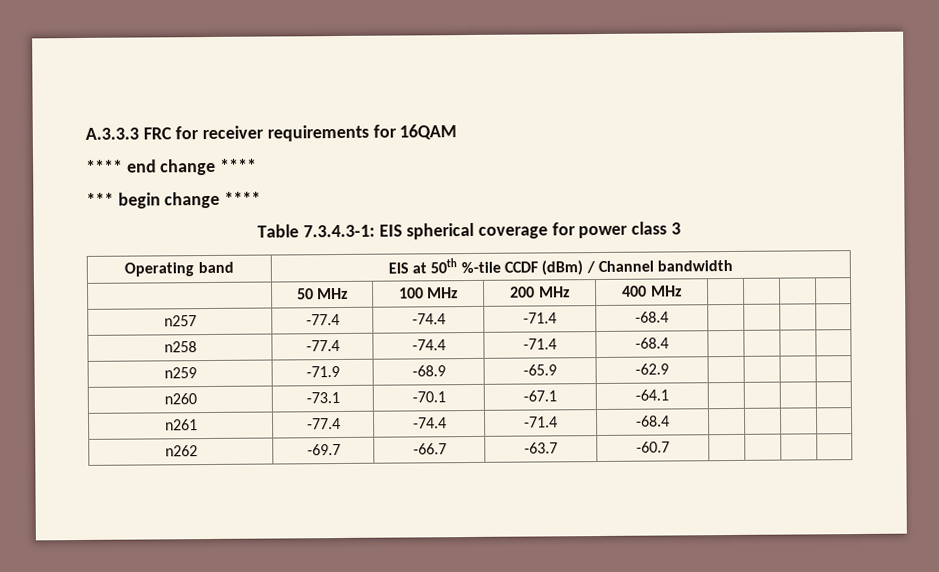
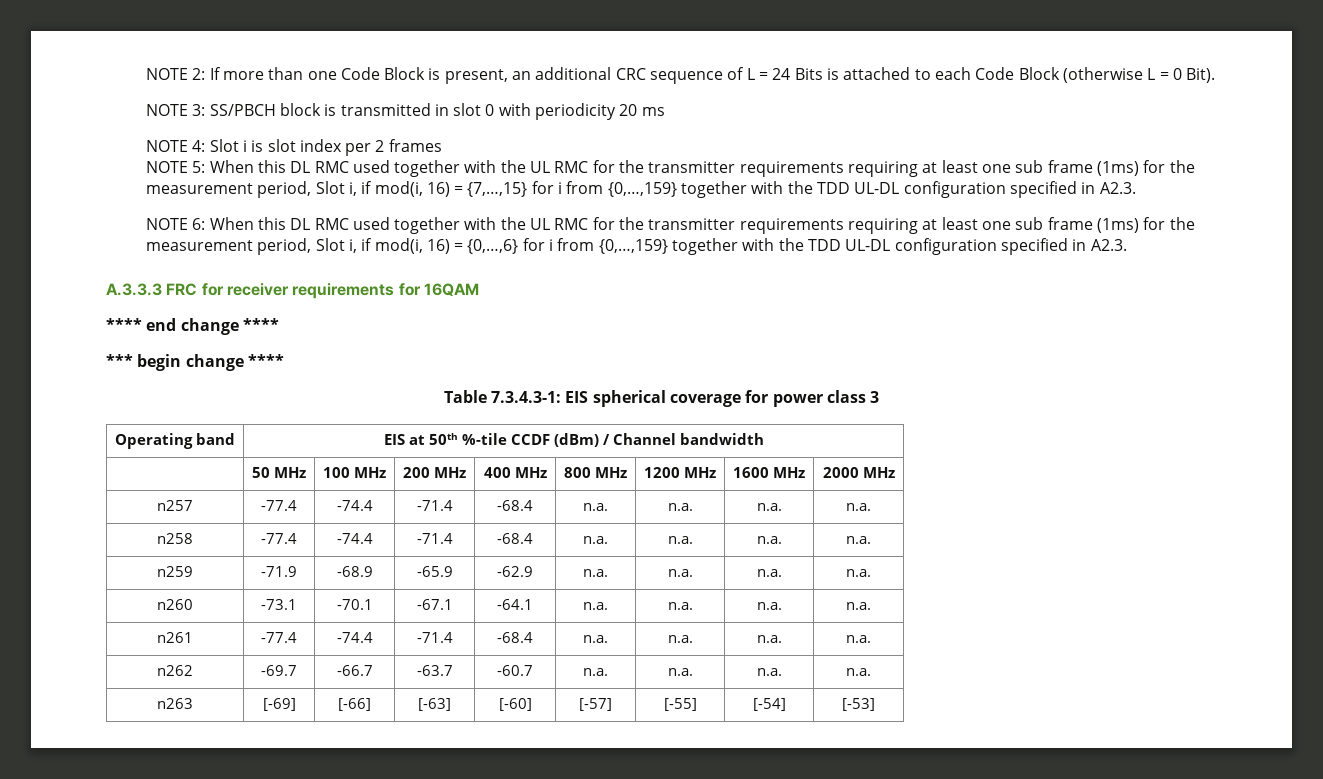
(85, 133) none -> [145,67,1216,84] [145,103,665,120] [145,139,442,156] [145,160,1195,177] [145,181,1136,198] [145,217,1195,234] [145,238,1127,255] NOTE 2: If more than one Code Block is present, an additional CRC sequence of L = 24 Bits is attached to each Code Block (otherwise L = 0 Bit). // NOTE 3: SS/PBCH block is transmitted in slot 0 with periodicity 20 ms // NOTE 4: Slot i is slot index per 2 frames // NOTE 5: When this DL RMC used together with the UL RMC for the transmitter requirements requiring at least one sub frame (1ms) for the measurement period, Slot i, if mod(i, 16) = {7,…,15} for i from {0,…,159} together with the TDD UL-DL configuration specified in A2.3. // NOTE 6: When this DL RMC used together with the UL RMC for the transmitter requirements requiring at least one sub frame (1ms) for the measurement period, Slot i, if mod(i, 16) = {0,…,6} for i from {0,…,159} together with the TDD UL-DL configuration specified in A2.3. //
(682, 291) | | | -> [564,467,627,478] [644,467,716,478] [733,467,805,478] [822,467,895,478] 800 MHz | 1200 MHz | 1600 MHz | 2000 MHz
(669, 317) | | | -> [583,503,608,511] [667,503,693,511] [756,503,782,511] [846,503,871,511] n.a. | n.a. | n.a. | n.a.
(669, 343) | | | -> [583,536,608,544] [667,536,693,544] [756,536,782,544] [846,536,871,544] n.a. | n.a. | n.a. | n.a.
(669, 369) | | | -> [583,569,608,577] [667,569,693,577] [756,569,782,577] [846,569,871,577] n.a. | n.a. | n.a. | n.a.
(669, 395) | | | -> [583,602,608,610] [667,602,693,610] [756,602,782,610] [846,602,871,610] n.a. | n.a. | n.a. | n.a.
(670, 421) | | | -> [583,635,608,643] [667,635,693,643] [756,635,782,643] [846,635,871,643] n.a. | n.a. | n.a. | n.a.
(670, 447) | | | -> [583,668,608,676] [667,668,693,676] [756,668,782,676] [846,668,871,676] [157,698,193,709] [262,698,296,711] [338,698,371,711] [418,698,451,711] [498,698,532,711] [579,698,612,711] [663,698,697,711] [752,698,786,711] [842,698,875,711] n.a. | n.a. | n.a. | n.a. // n263 | [-69] | [-66] | [-63] | [-60] | [-57] | [-55] | [-54] | [-53]

